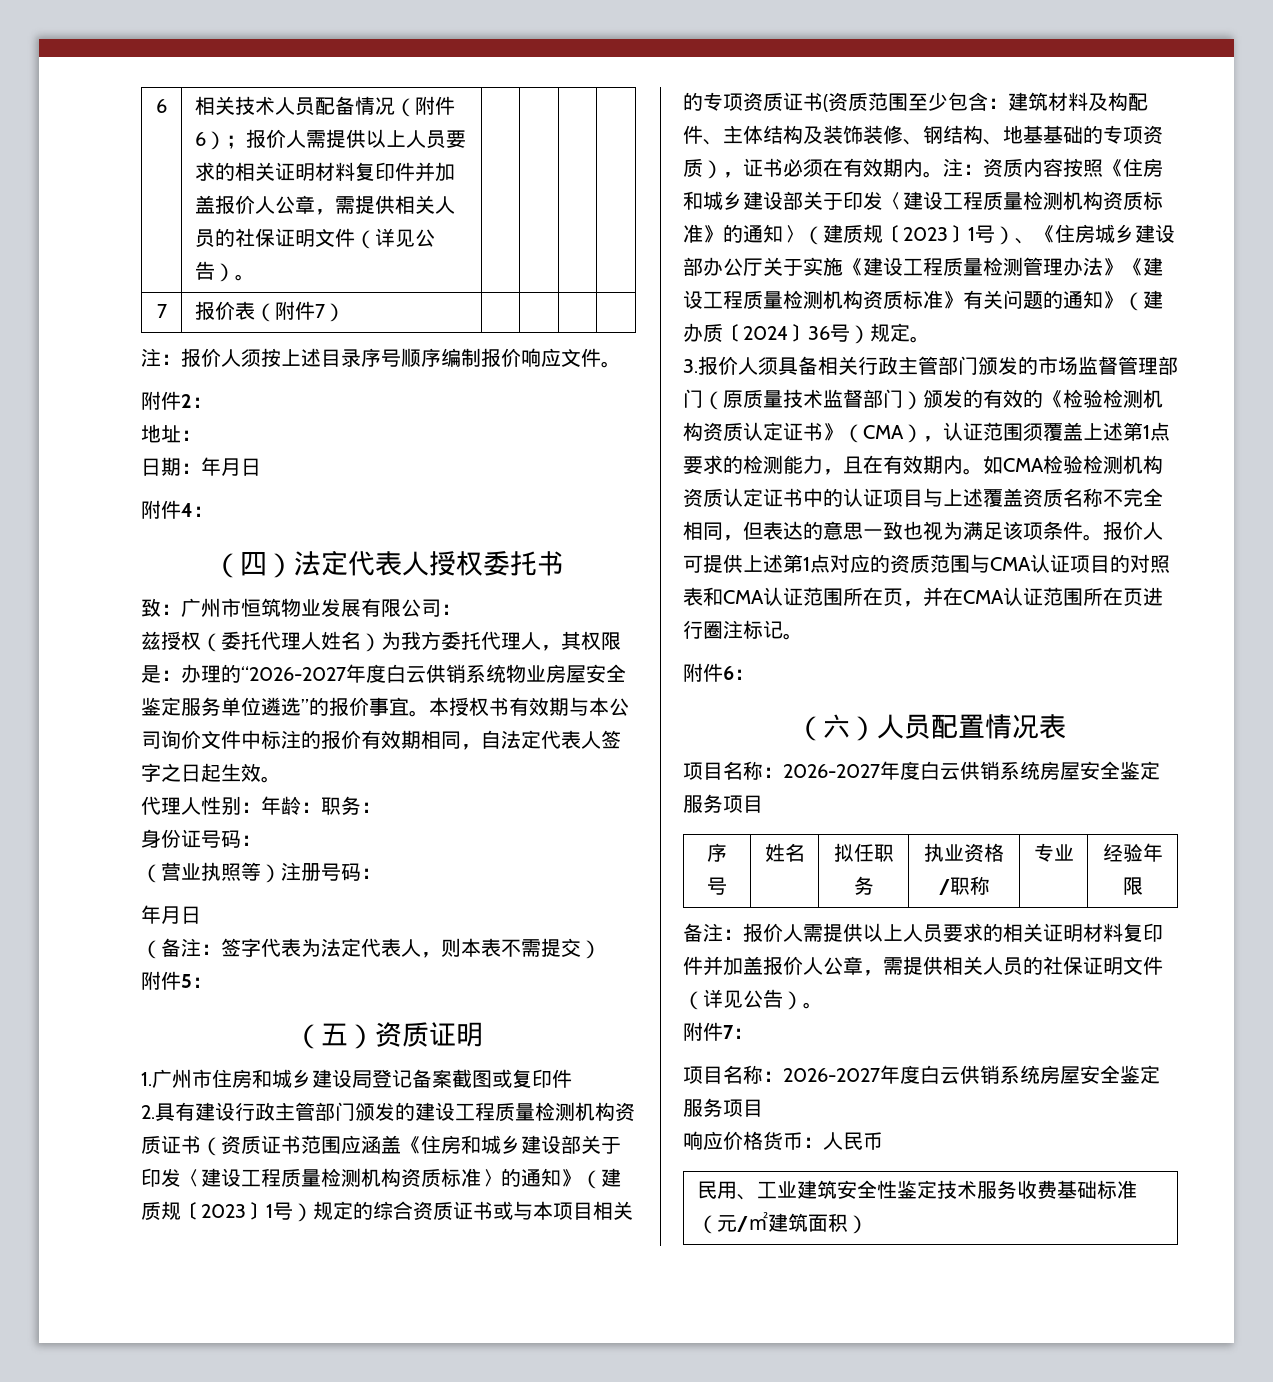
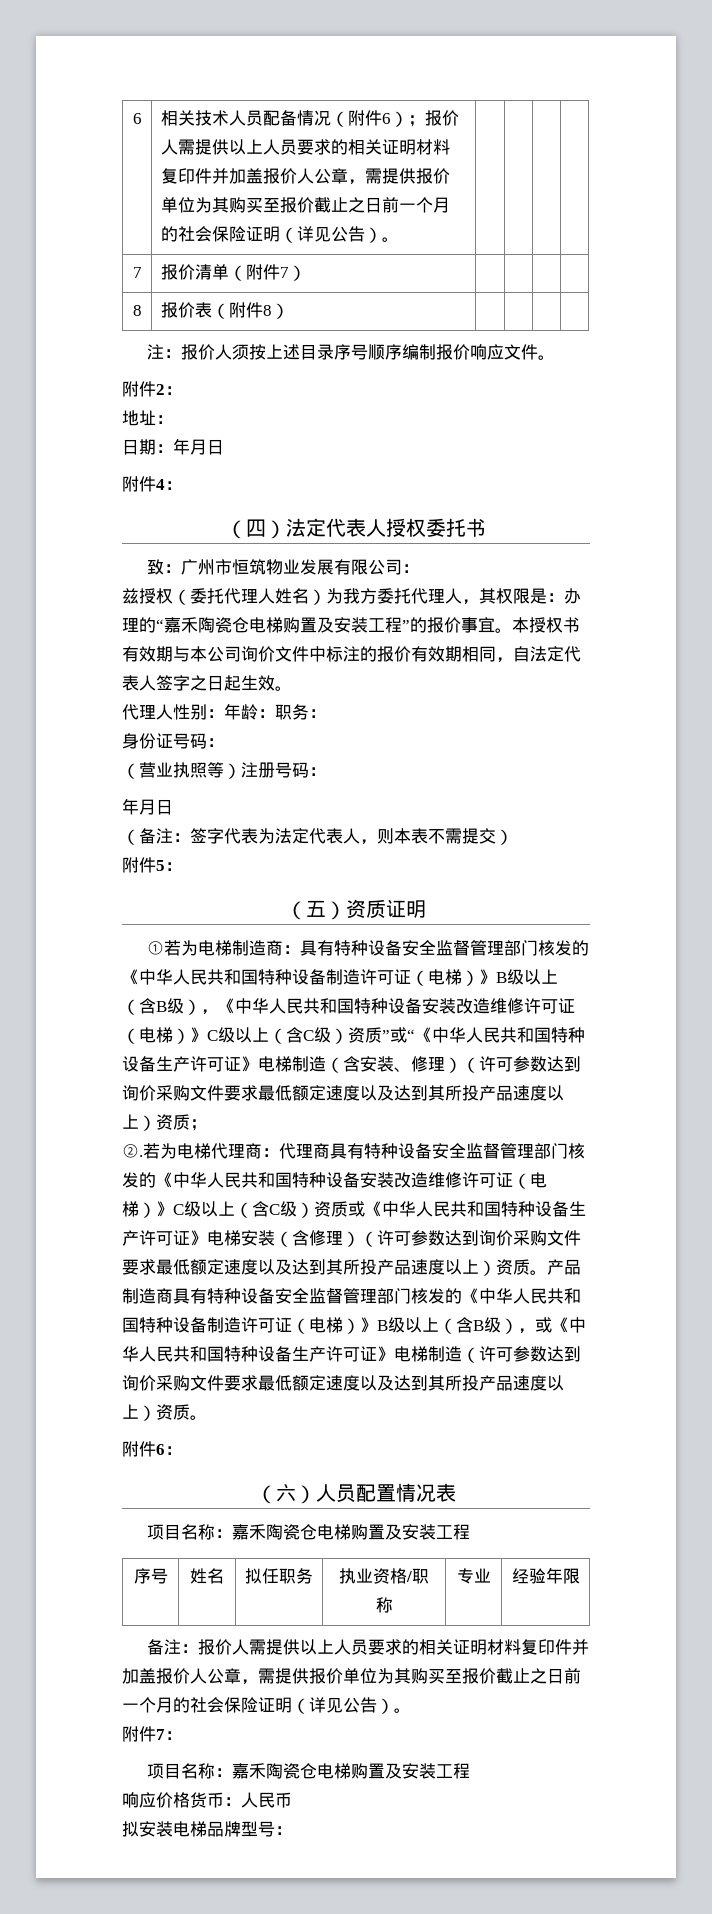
[395,195,456,214] [195,228,356,248] 相关人员的社保证明文件 -> [415,168,450,184] [160,197,450,213] [160,226,280,242] 报价单位为其购买至报价截止之日前一个月的社会保险证明
(167, 311) none -> [160,264,306,281] [132,305,142,316] | 报价清单（附件7） | | | | // 8
[315,304,326,318] 7 -> [262,305,272,316] 8
[241,664,626,683] [141,697,301,716] “2026-2027年度白云供销系统物业房屋安全鉴定服务单位遴选 -> [156,617,402,633] “嘉禾陶瓷仓电梯购置及安装工程
[141,1069,572,1089] [141,1102,635,1122] [141,1135,621,1156] [141,1168,621,1189] [141,1201,633,1222] [683,92,1148,112] [683,125,1163,145] [683,158,1163,179] [683,191,1163,211] [683,224,1175,245] [683,257,1163,276] [683,290,1163,311] [683,323,930,344] [683,356,1178,375] [683,389,1163,410] [683,422,1170,443] [683,455,1163,475] [683,488,1163,508] [683,521,1163,541] [683,554,1170,574] [683,587,1163,607] [683,620,783,639] 1.广州市住房和城乡建设局登记备案截图或复印件 // 2.具有建设行政主管部门颁发的建设工程质量检测机构资质证书（资质证书范围应涵盖《住房和城乡建设部关于印发〈建设工程质量检测机构资质标准〉的通知》（建质规〔2023〕1号）规定的综合资质证书或与本项目相关的专项资质证书(资质范围至少包含：建筑材料及构配件、主体结构及装饰装修、钢结构、地基基础的专项资质），证书必须在有效期内。注：资质内容按照《住房和城乡建设部关于印发〈建设工程质量检测机构资质标准》的通知〉（建质规〔2023〕1号）、《住房城乡建设部办公厅关于实施《建设工程质量检测管理办法》《建设工程质量检测机构资质标准》有关问题的通知》（建办质〔2024〕36号）规定。 // 3.报价人须具备相关行政主管部门颁发的市场监督管理部门（原质量技术监督部门）颁发的有效的《检验检测机构资质认定证书》（CMA），认证范围须覆盖上述第1点要求的检测能力，且在有效期内。如CMA检验检测机构资质认定证书中的认证项目与上述覆盖资质名称不完全相同，但表达的意思一致也视为满足该项条件。报价人可提供上述第1点对应的资质范围与CMA认证项目的对照表和CMA认证范围所在页，并在CMA认证范围所在页进行圈注标记 -> [147,940,590,956] [122,969,558,986] [122,998,575,1015] [122,1027,585,1044] [122,1056,581,1073] [122,1085,564,1101] [122,1114,207,1131] [122,1143,585,1159] [122,1172,547,1189] [122,1201,586,1218] [122,1230,581,1247] [122,1259,581,1276] [122,1288,581,1304] [122,1317,586,1334] [122,1346,581,1363] [122,1375,564,1391] [122,1404,190,1421] ①若为电梯制造商：具有特种设备安全监督管理部门核发的《中华人民共和国特种设备制造许可证（电梯）》B级以上（含B级），《中华人民共和国特种设备安装改造维修许可证（电梯）》C级以上（含C级）资质”或“《中华人民共和国特种设备生产许可证》电梯制造（含安装、修理）（许可参数达到询价采购文件要求最低额定速度以及达到其所投产品速度以上）资质； // ②.若为电梯代理商：代理商具有特种设备安全监督管理部门核发的《中华人民共和国特种设备安装改造维修许可证（电梯）》C级以上（含C级）资质或《中华人民共和国特种设备生产许可证》电梯安装（含修理）（许可参数达到询价采购文件要求最低额定速度以及达到其所投产品速度以上）资质。产品制造商具有特种设备安全监督管理部门核发的《中华人民共和国特种设备制造许可证（电梯）》B级以上（含B级），或《中华人民共和国特种设备生产许可证》电梯制造（许可参数达到询价采购文件要求最低额定速度以及达到其所投产品速度以上）资质
[783,761,1160,780] [683,794,763,813] 2026-2027年度白云供销系统房屋安全鉴定服务项目 -> [232,1524,471,1540] 嘉禾陶瓷仓电梯购置及安装工程
[943,956,1163,976] 相关人员的社保证明文件 -> [309,1668,581,1684] [122,1697,292,1713] 报价单位为其购买至报价截止之日前一个月的社会保险证明
[783,1065,1160,1084] [683,1098,763,1117] 2026-2027年度白云供销系统房屋安全鉴定服务项目 -> [232,1763,471,1779] 嘉禾陶瓷仓电梯购置及安装工程
[697,1180,1138,1200] [697,1211,869,1234] // 民用、工业建筑安全性鉴定技术服务收费基础标准（元/㎡建筑面积） -> [122,1821,292,1837] // 拟安装电梯品牌型号：

